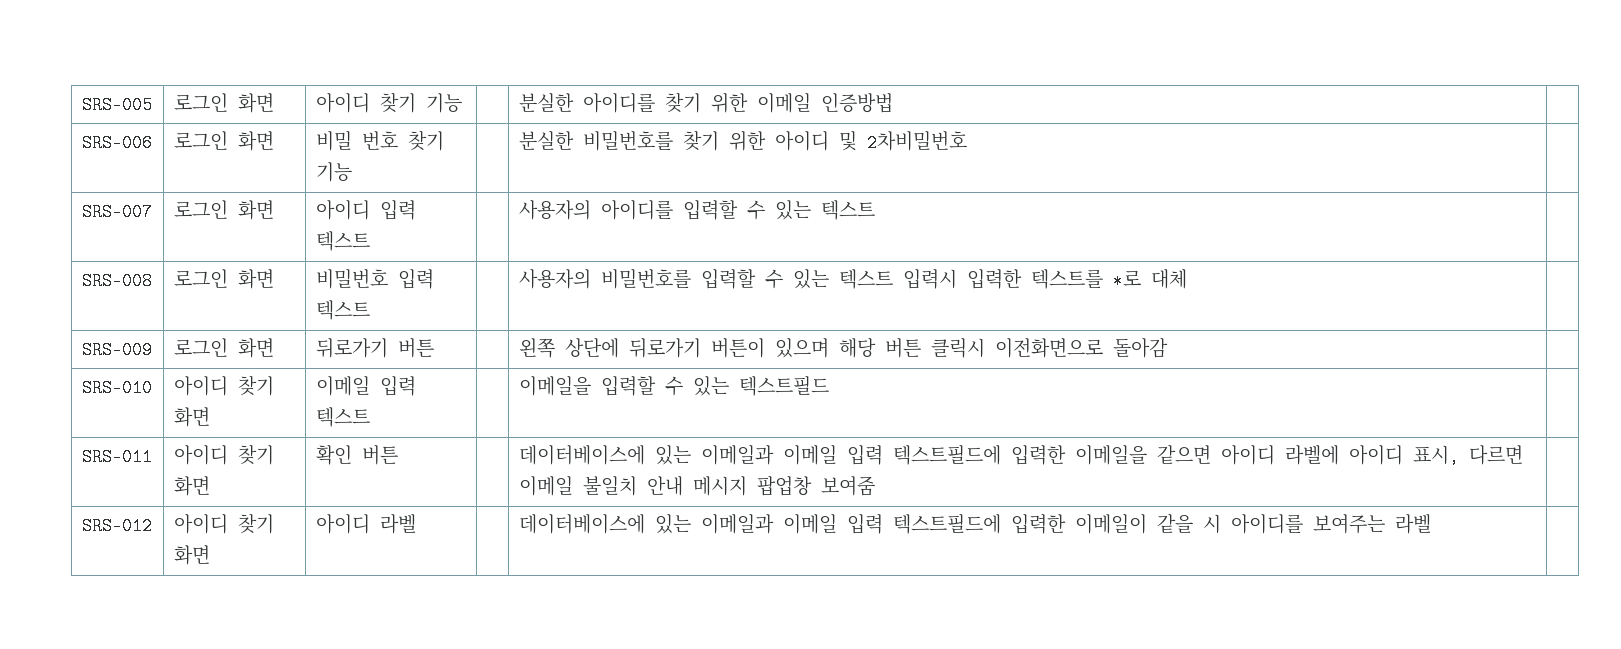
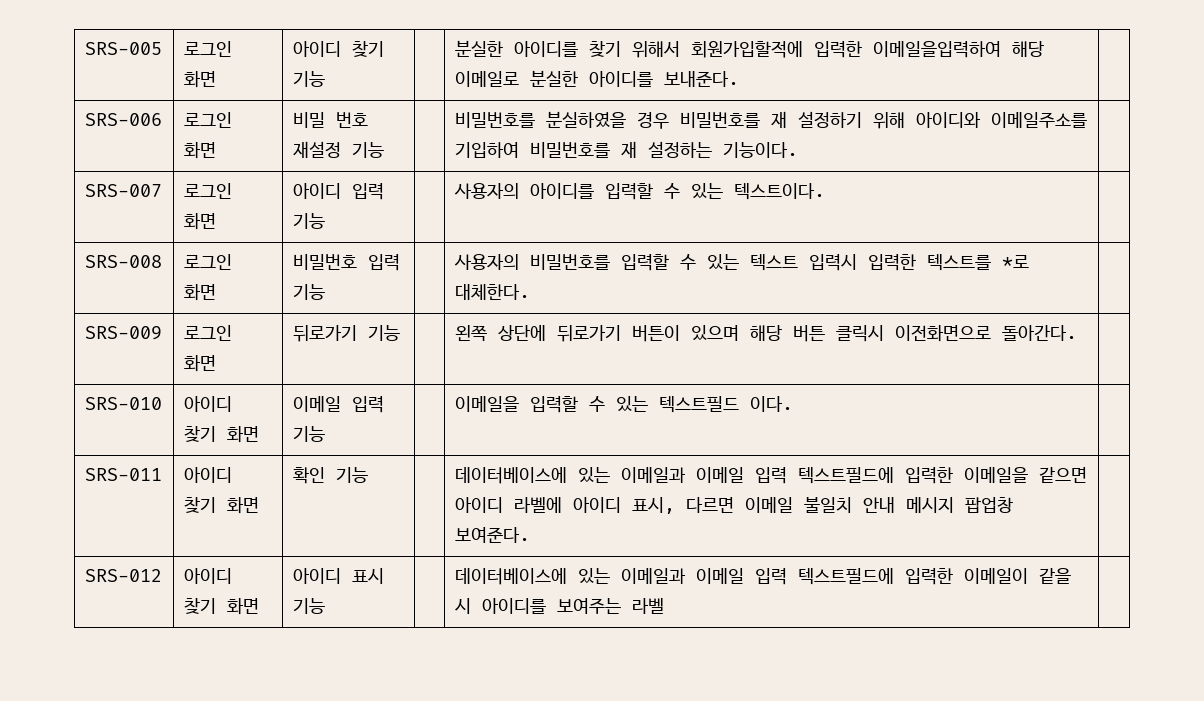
[710,93,893,113] 위한 이메일 인증방법 -> [631,41,1044,58] [454,70,739,87] 위해서 회원가입할적에 입력한 이메일을입력하여 해당 이메일로 분실한 아이디를 보내준다.
[407,130,444,151] [315,162,352,182] [518,130,967,152] 찾기 기능 | | 분실한 비밀번호를 찾기 위한 아이디 및 2차비밀번호 -> [292,141,384,158] [454,111,1087,129] [454,141,798,158] 재설정 기능 | | 비밀번호를 분실하였을 경우 비밀번호를 재 설정하기 위해 아이디와 이메일주소를 기입하여 비밀번호를 재 설정하는 기능이다.
[315,231,370,251] 텍스트 -> [292,213,325,229] 기능
[820,200,875,220] 텍스트 -> [733,183,825,200] 텍스트이다.
[315,300,370,320] 텍스트 -> [292,284,325,300] 기능
[1150,269,1187,289] 대체 -> [454,284,530,300] 대체한다.
[397,338,434,358] 버튼 -> [367,325,400,341] 기능
[1112,338,1168,358] 돌아감 -> [1001,325,1077,341] 돌아간다.
[315,407,370,427] 텍스트 -> [292,426,325,442] 기능
(829, 385) none -> [749,396,793,412] 이다.
[361,445,398,465] 버튼 -> [335,467,368,483] 기능
[820,476,875,496] 보여줌 -> [454,527,530,543] 보여준다.
[379,514,416,534] 라벨 -> [351,568,384,584] [292,598,325,614] 표시 기능

